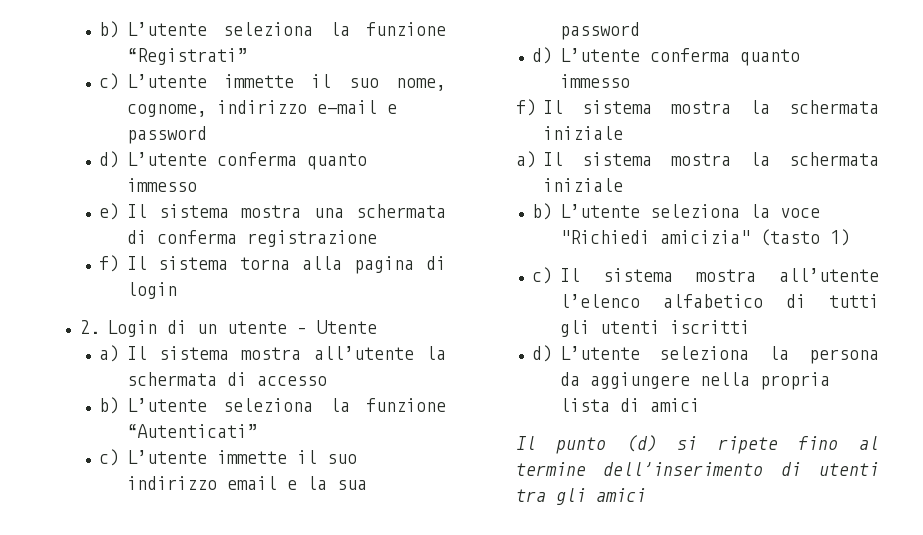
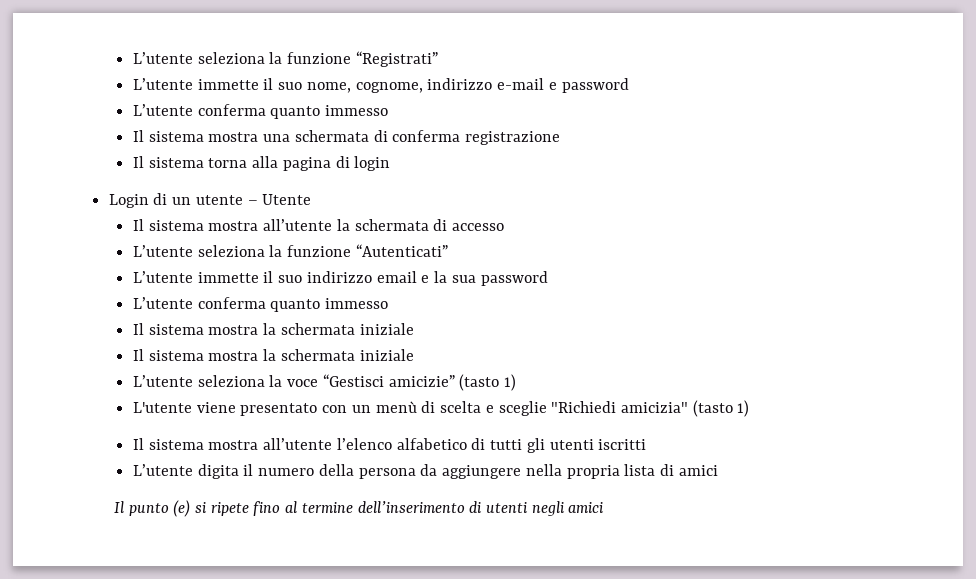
[99,21,120,38] b) -> (133, 58) none
[99,73,120,90] c) -> (438, 59) none
[99,151,367,170] [126,178,197,192] [99,203,120,220] d) L’utente conferma quanto immesso // e) -> [133,104,389,119] L’utente conferma quanto immesso //
[99,255,120,272] f) -> (561, 138) none
[79,320,100,334] 2. -> (391, 163) none
[99,345,120,362] a) -> (312, 199) none
[99,397,120,414] b) -> (505, 227) none
[99,449,120,466] c) -> (448, 250) none
[532,47,800,66] [559,74,630,88] [515,99,879,116] [543,126,624,140] [515,151,879,168] [543,178,624,192] [532,203,553,220] d) L’utente conferma quanto immesso // f) Il sistema mostra la schermata iniziale // a) Il sistema mostra la schermata iniziale // b) -> [133,297,389,312] [133,323,414,335] [133,349,414,361] L’utente conferma quanto immesso // Il sistema mostra la schermata iniziale // Il sistema mostra la schermata iniziale //
(820, 213) none -> [322,374,517,391] [133,401,547,416] “Gestisci amicizie” (tasto 1) // L'utente viene presentato con un menù di scelta e sceglie
[532,267,553,284] c) -> (750, 408) none
[532,345,790,362] d) L’utente seleziona la -> [133,464,354,479] L’utente digita il numero della
[626,435,657,452] (d) -> [173,500,191,517] (e)
[515,488,586,505] tra gli -> [531,501,565,516] negli

